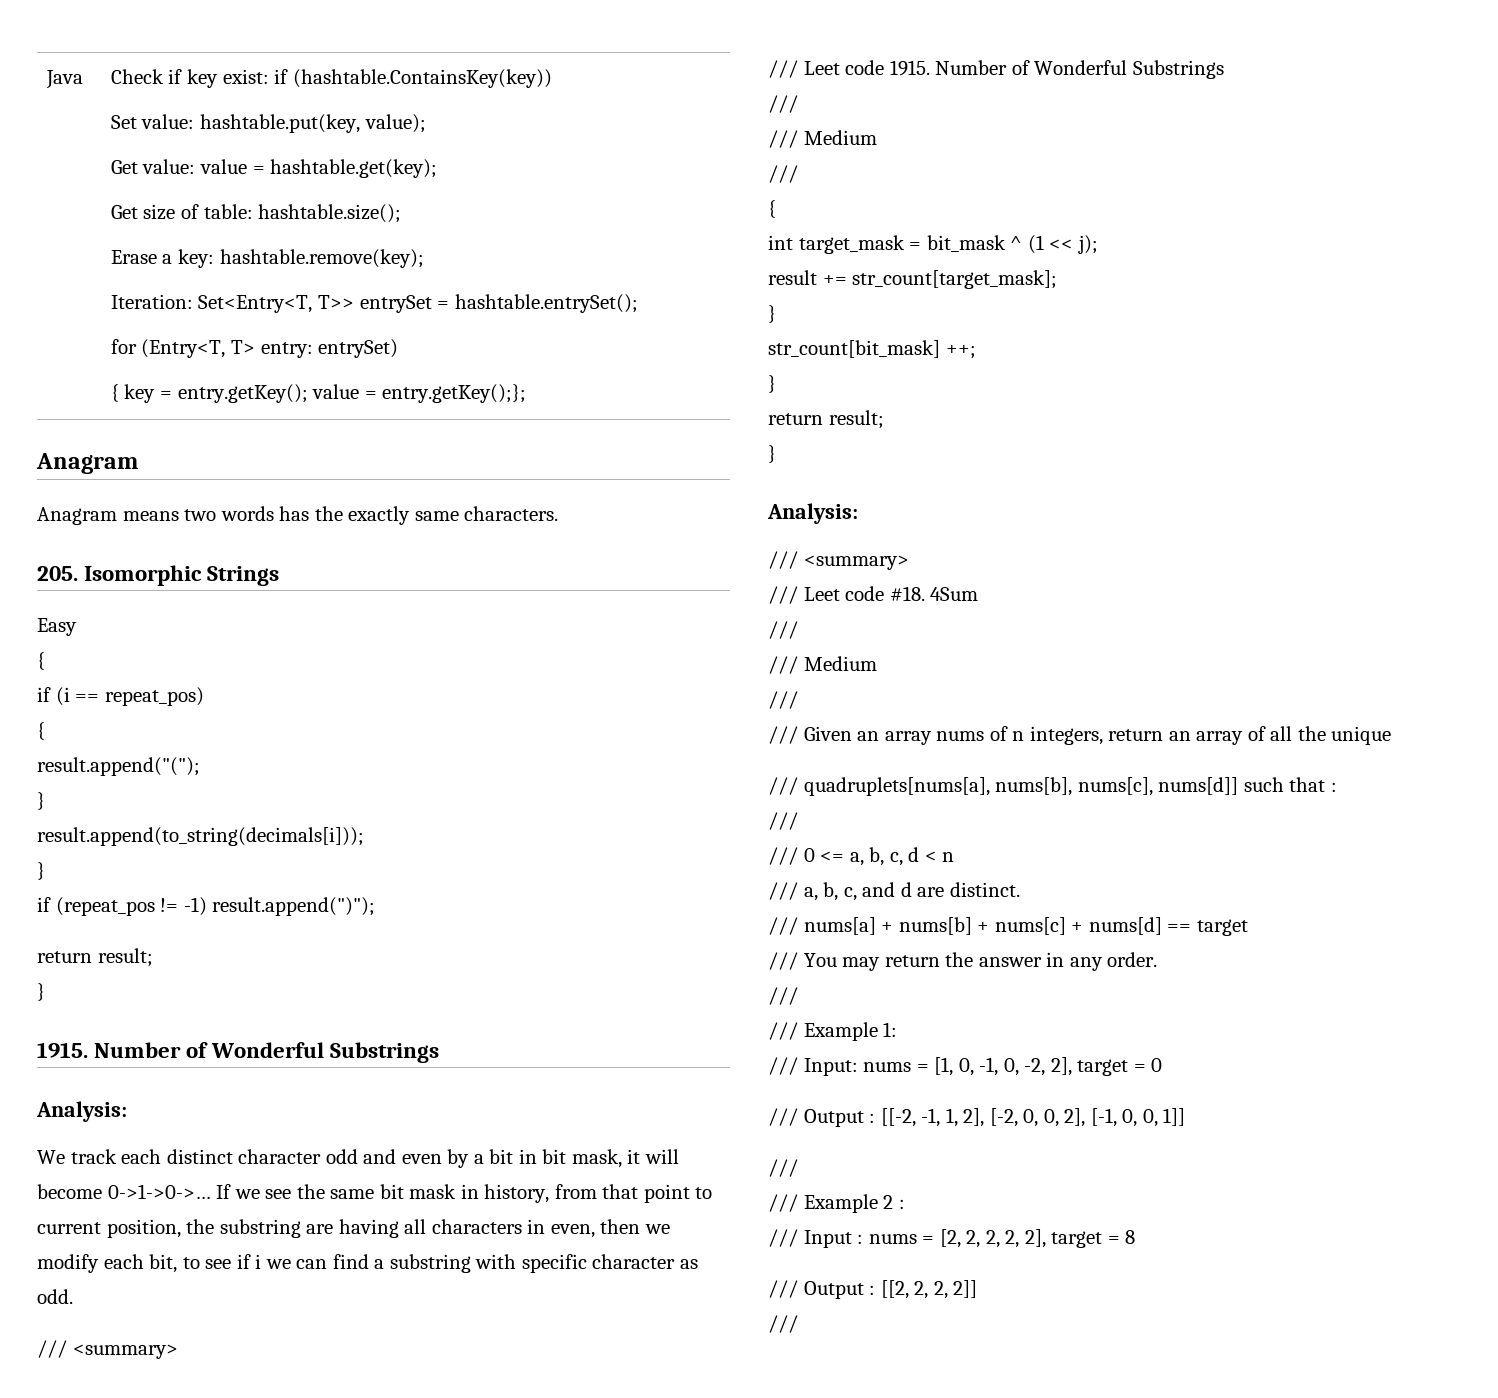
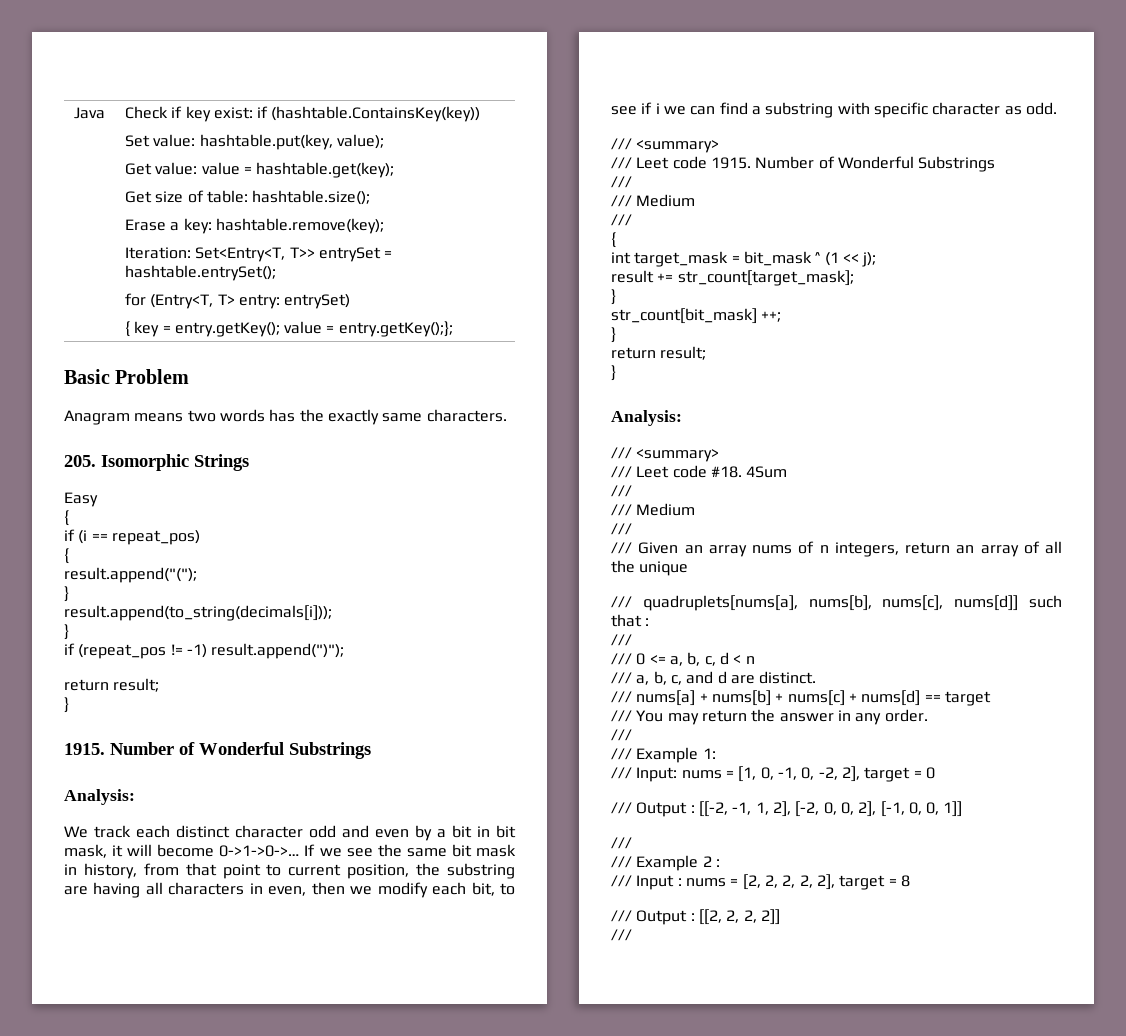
[36,453,138,474] Anagram -> [64,369,190,384] Basic Problem

